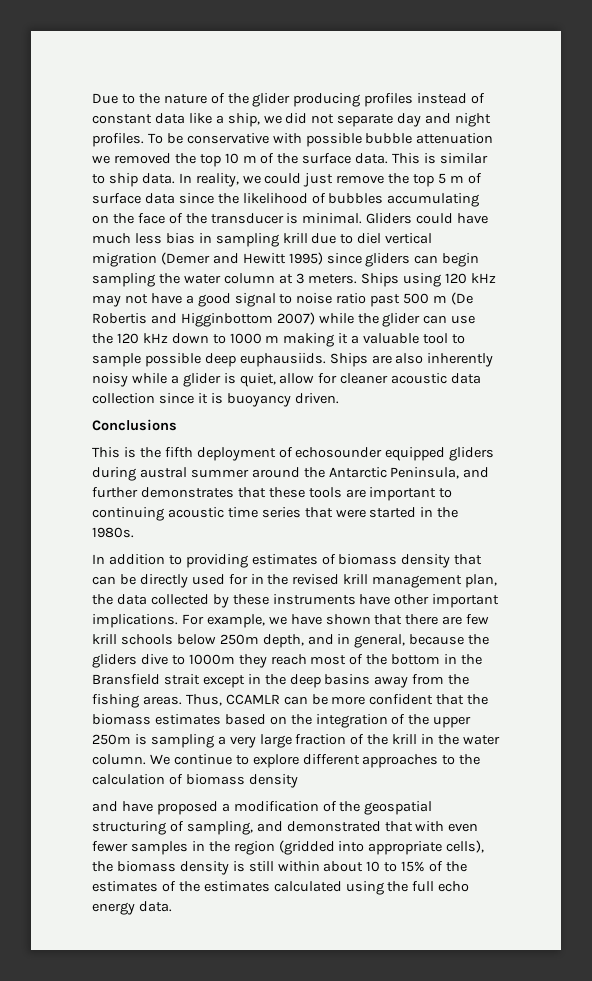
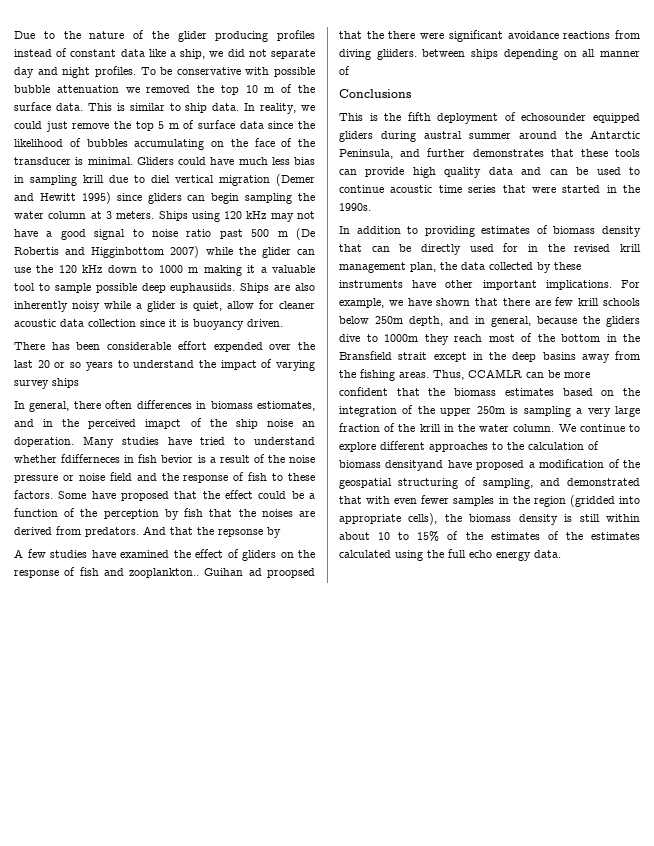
(339, 398) none -> [14,341,316,352] [14,359,315,371] [14,378,79,389] [14,400,315,412] [14,418,315,429] [14,436,315,448] [14,454,315,463] [14,472,315,483] [14,490,315,501] [14,508,316,520] [14,526,281,538] [14,549,315,561] [14,567,315,578] [339,30,640,42] [339,49,640,60] [339,66,350,75] // There has been considerable effort expended over the last 20 or so years to understand the impact of varying survey ships // In general, there often differences in biomass estiomates, and in the perceived imapct of the ship noise an doperation. Many studies have tried to understand whether fdifferneces in fish bevior is a result of the noise pressure or noise field and the response of fish to these factors. Some have proposed that the effect could be a function of the perception by fish that the noises are derived from predators. And that the repsonse by // A few studies have examined the effect of gliders on the response of fish and zooplankton.. Guihan ad proopsed that the there were significant avoidance reactions from diving gliiders. between ships depending on all manner of
[345,487,453,501] [92,507,164,521] are important to continuing -> [339,167,640,178] [339,185,384,193] can provide high quality data and can be used to continue
[92,527,134,538] 1980s. -> [339,203,371,211] 1990s.
[248,774,298,788] [92,801,118,812] density // and -> [385,460,444,471] densityand

